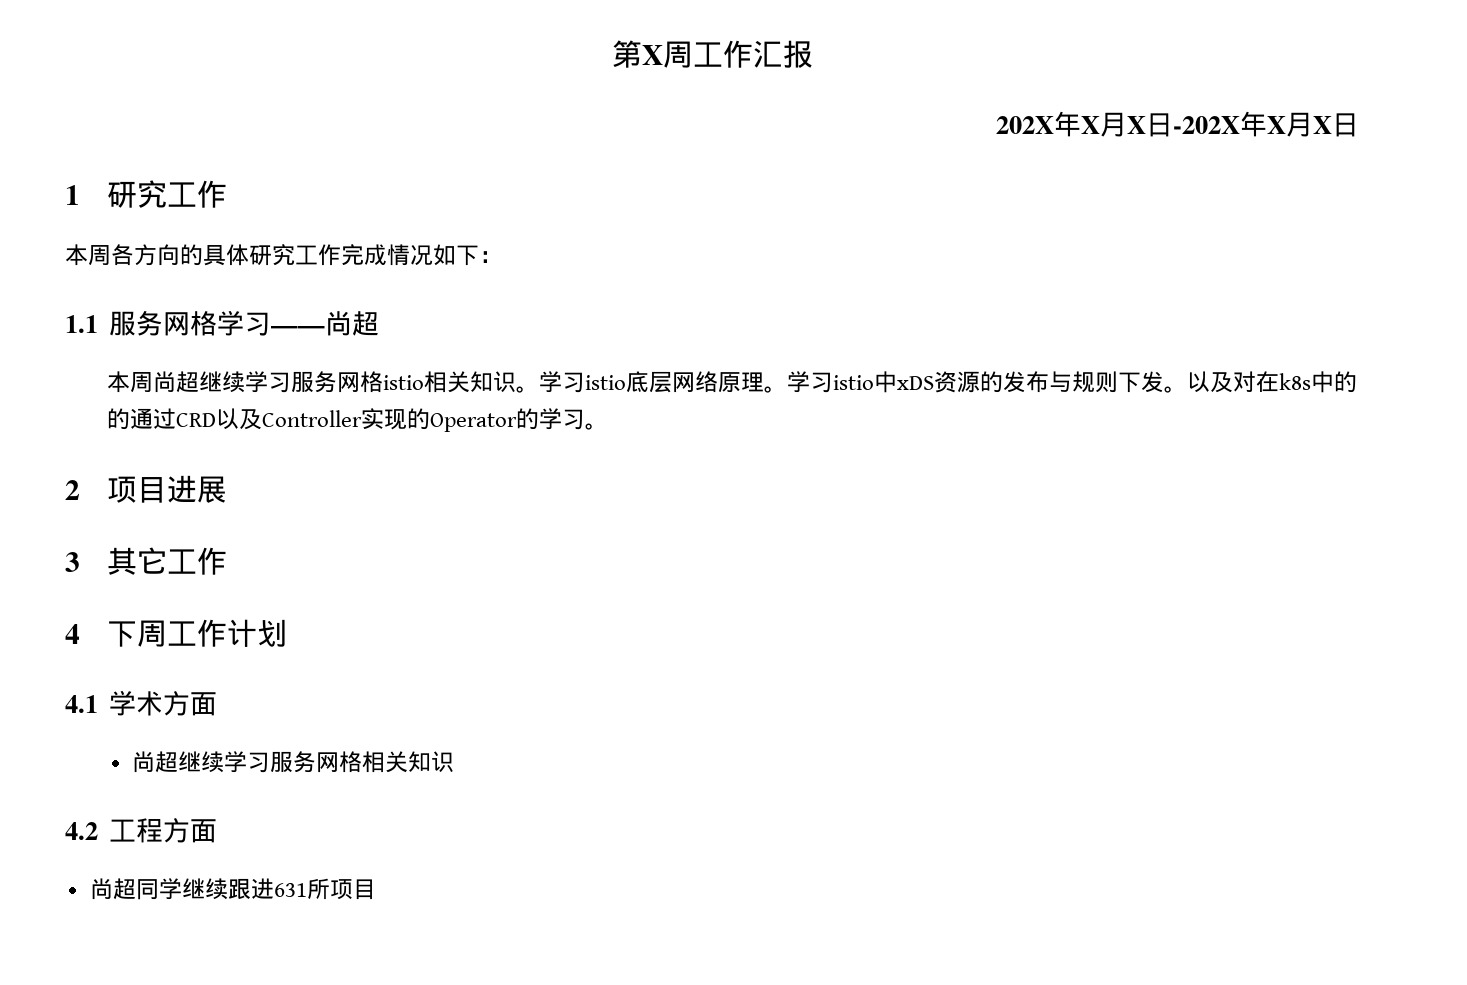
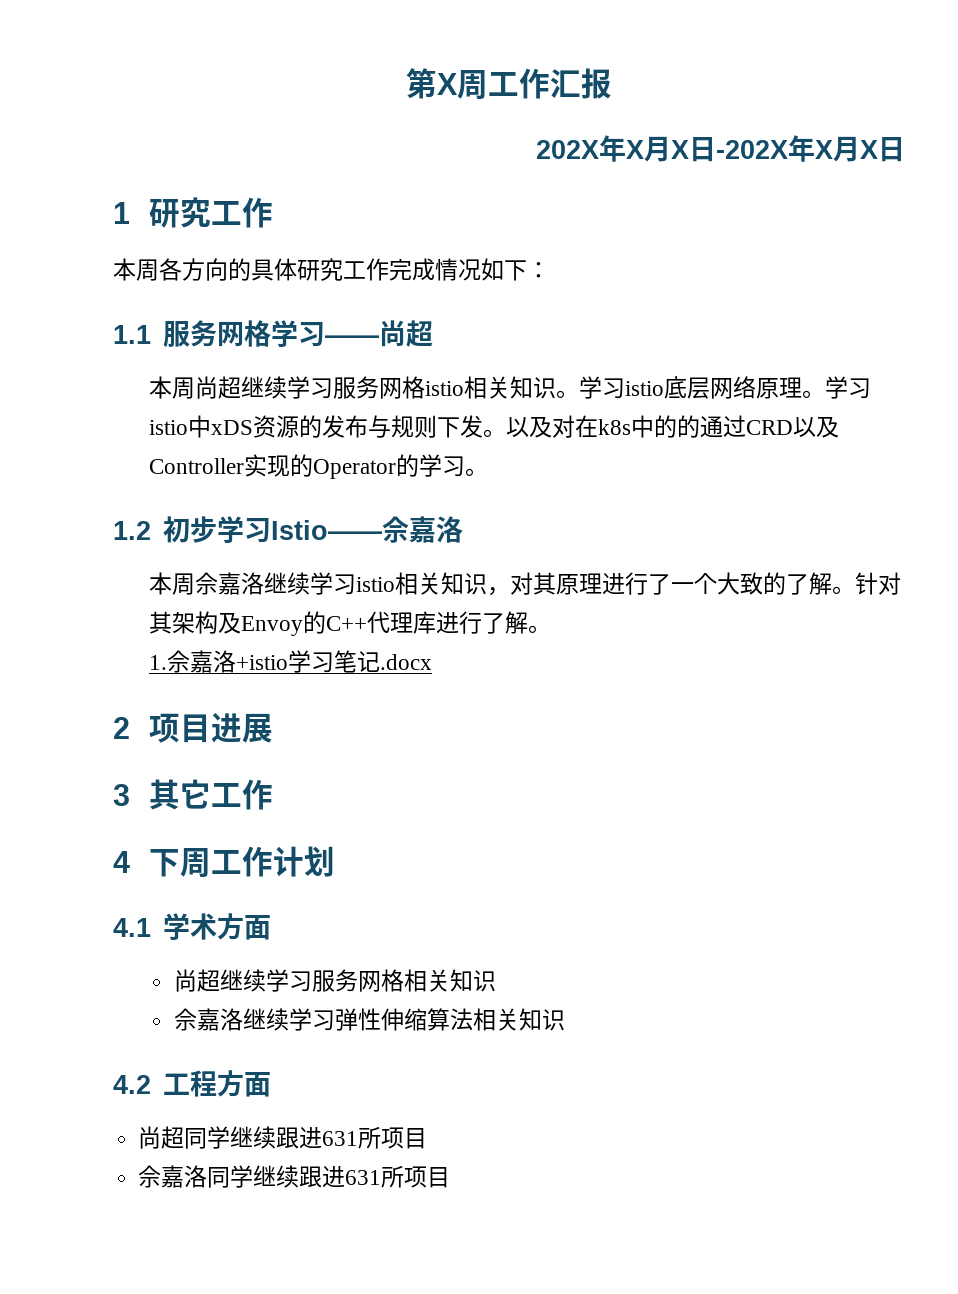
(609, 426) none -> [113,516,463,543] [148,572,901,596] [148,611,551,636] [148,650,432,673] // 1.2初步学习Istio——佘嘉洛 // 本周佘嘉洛继续学习istio相关知识，对其原理进行了一个大致的了解。针对其架构及Envoy的C++代理库进行了解。 // 1.佘嘉洛+istio学习笔记.docx
(455, 762) none -> [173,1008,565,1031] // 佘嘉洛继续学习弹性伸缩算法相关知识
(376, 889) none -> [138,1165,451,1188] // 佘嘉洛同学继续跟进631所项目

